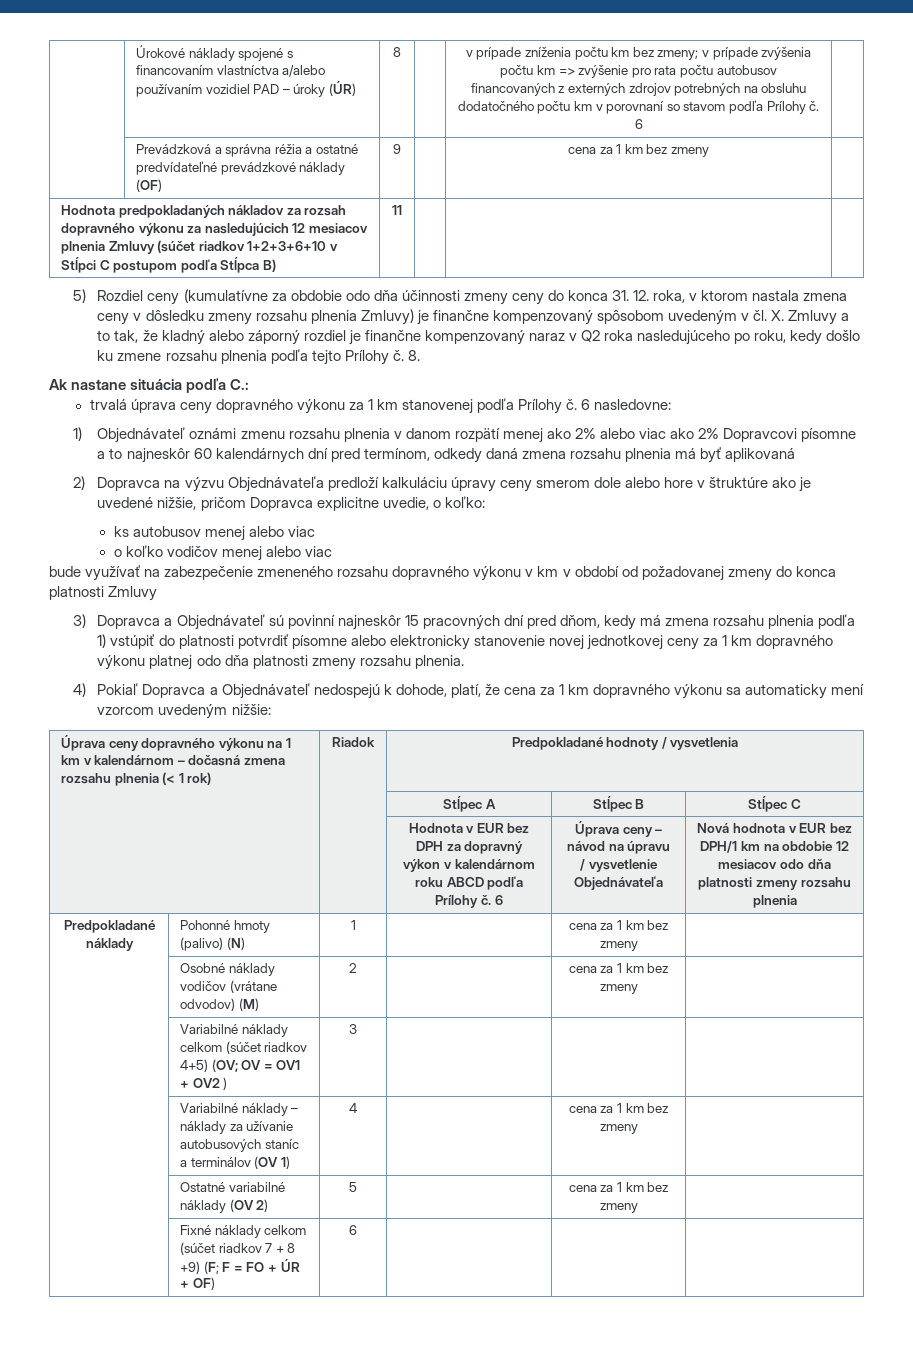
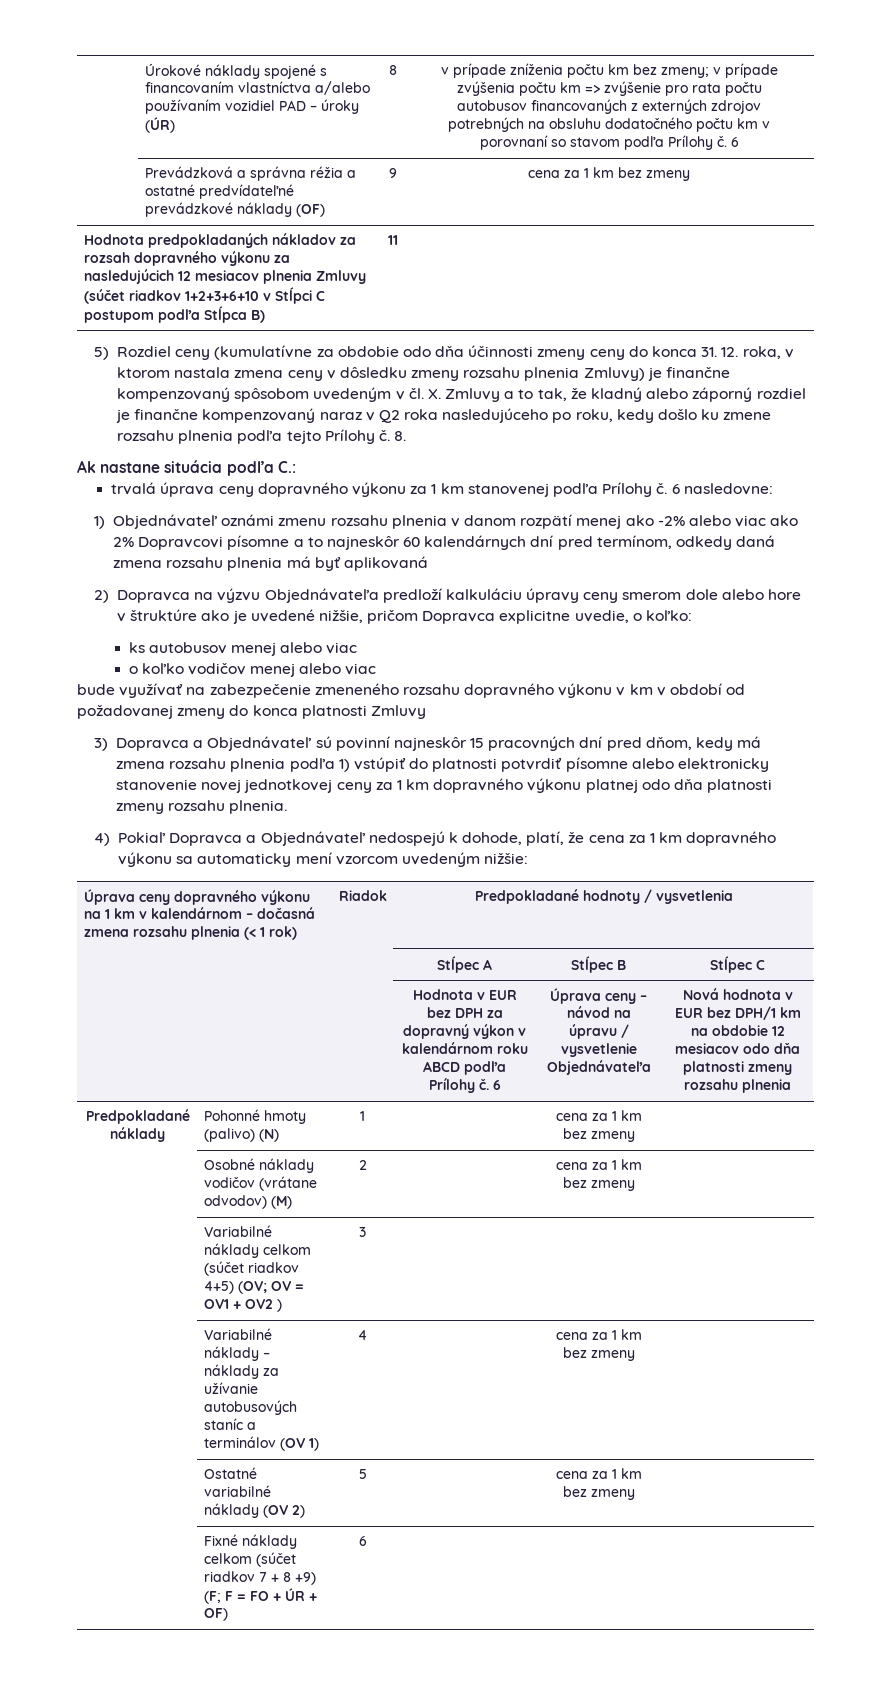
[574,428,596,439] 2% -> [657,516,685,526] -2%

